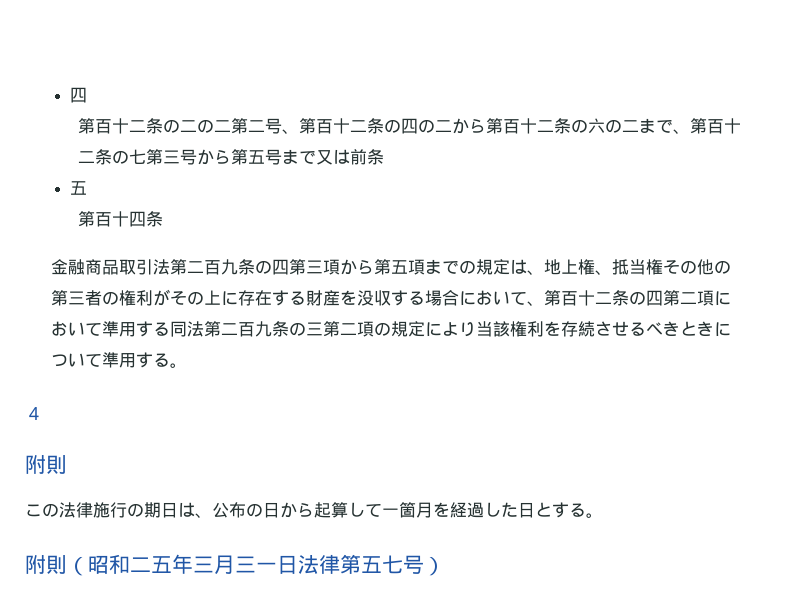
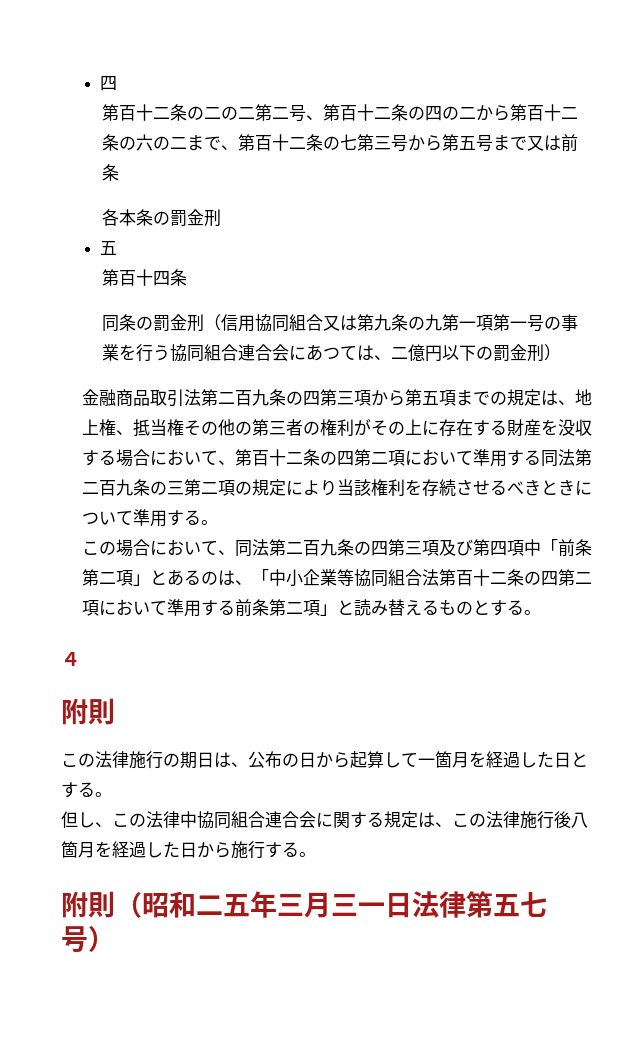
(384, 157) none -> [102,209,222,227] // 各本条の罰金刑
(163, 219) none -> [102,314,579,332] [102,344,562,362] // 同条の罰金刑（信用協同組合又は第九条の九第一項第一号の事業を行う協同組合連合会にあつては、二億円以下の罰金刑）
(188, 365) none -> [81,539,592,557] [81,569,592,587] [81,599,541,617] // この場合において、同法第二百九条の四第三項及び第四項中「前条第二項」とあるのは、「中小企業等協同組合法第百十二条の四第二項において準用する前条第二項」と読み替えるものとする。
(603, 515) none -> [61,811,588,829] [61,841,316,859] // 但し、この法律中協同組合連合会に関する規定は、この法律施行後八箇月を経過した日から施行する。

